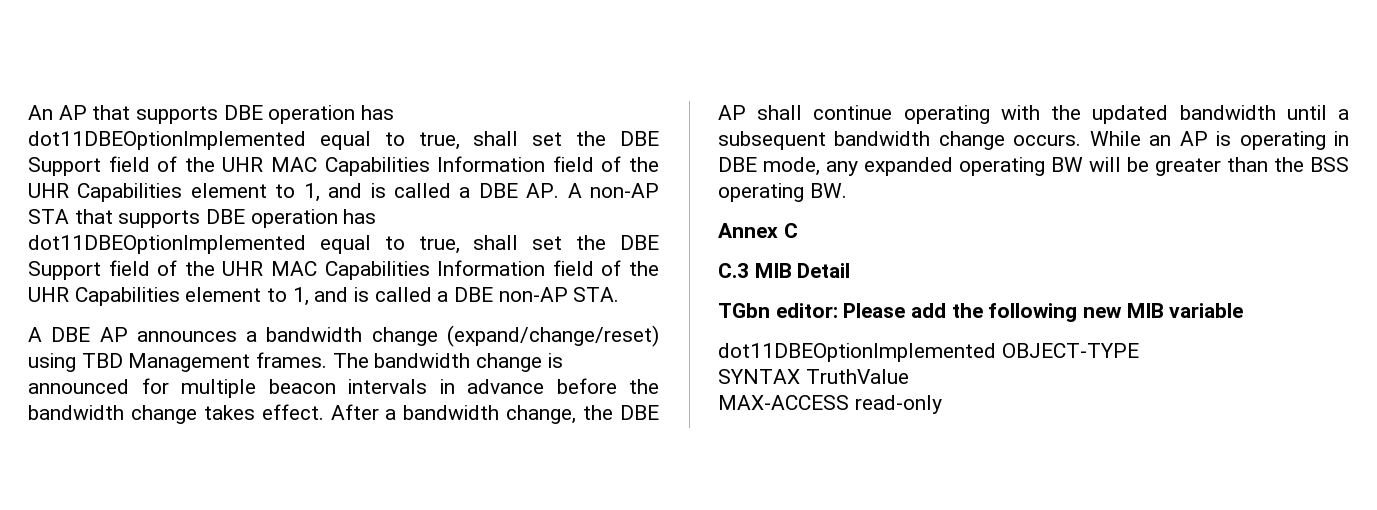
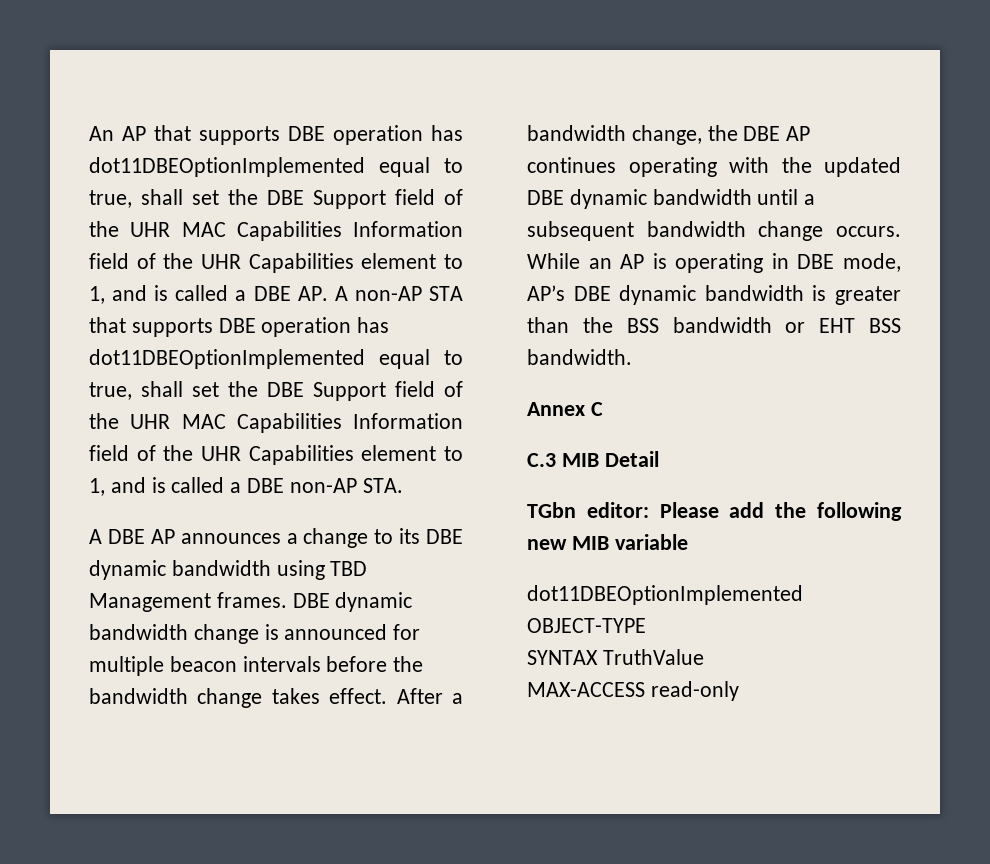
[266,325,659,347] bandwidth change (expand/change/reset) -> [303,528,463,548] [89,560,271,580] change to its DBE dynamic bandwidth
[332,353,369,368] The -> [292,592,413,612] DBE dynamic
[439,379,544,394] in advance -> (321, 664) none
[757,105,893,120] shall continue -> [527,157,616,173] continues
(1169, 114) none -> [527,189,647,209] DBE dynamic
[826,157,1349,176] [718,183,847,202] any expanded operating BW will be greater than the BSS operating BW. -> [527,285,901,305] [527,317,901,333] [527,349,632,365] AP’s DBE dynamic bandwidth is greater than the BSS bandwidth or EHT BSS bandwidth.

